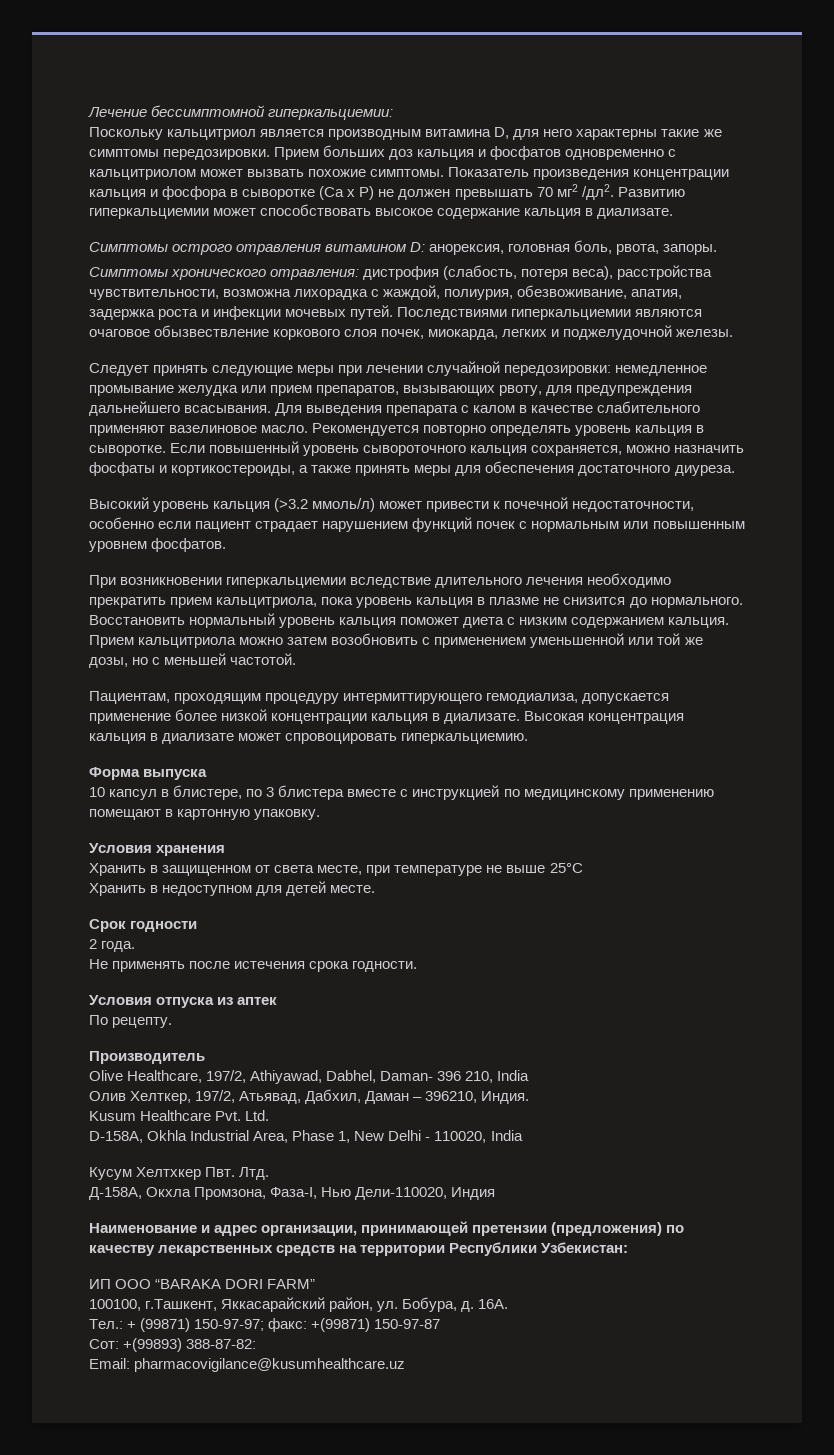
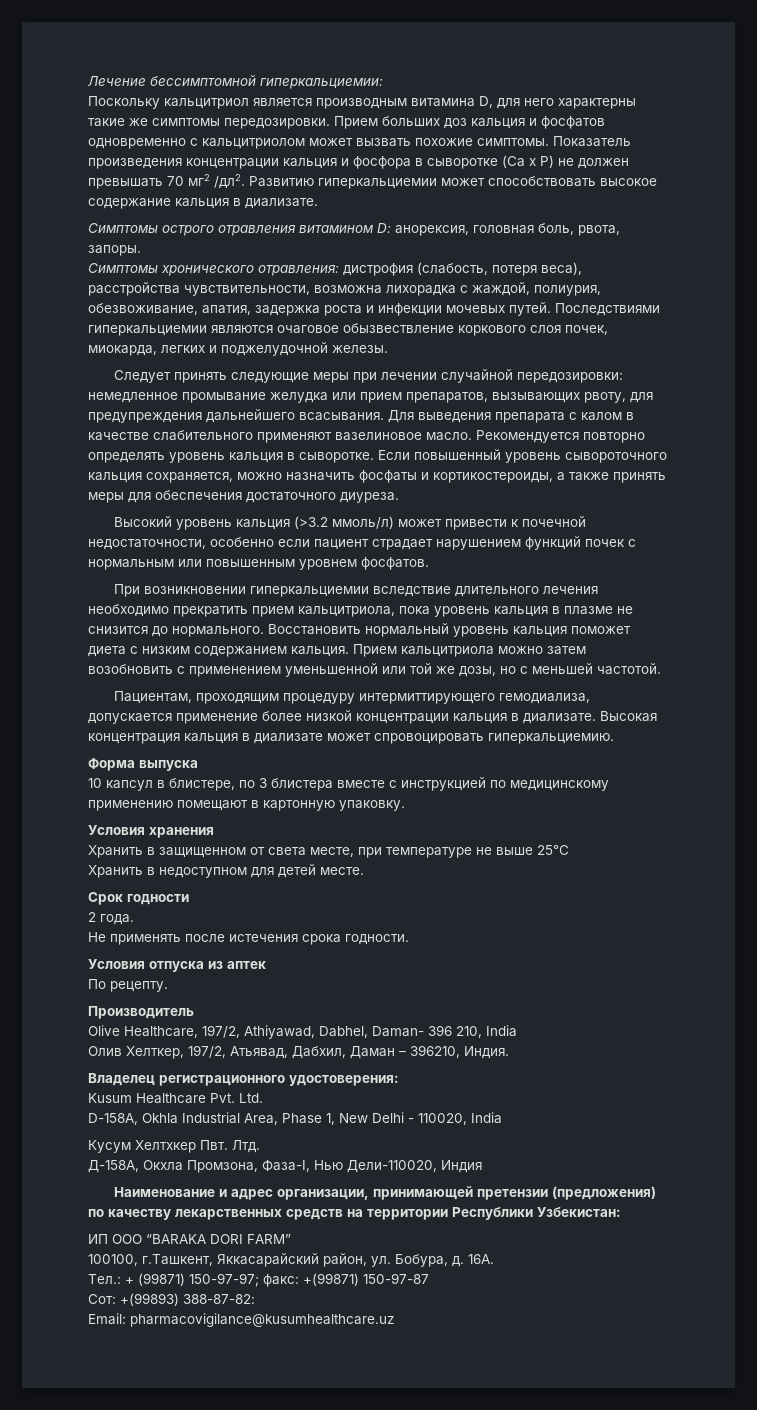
(530, 1097) none -> [88,1073,399,1086] // Владелец регистрационного удостоверения:

